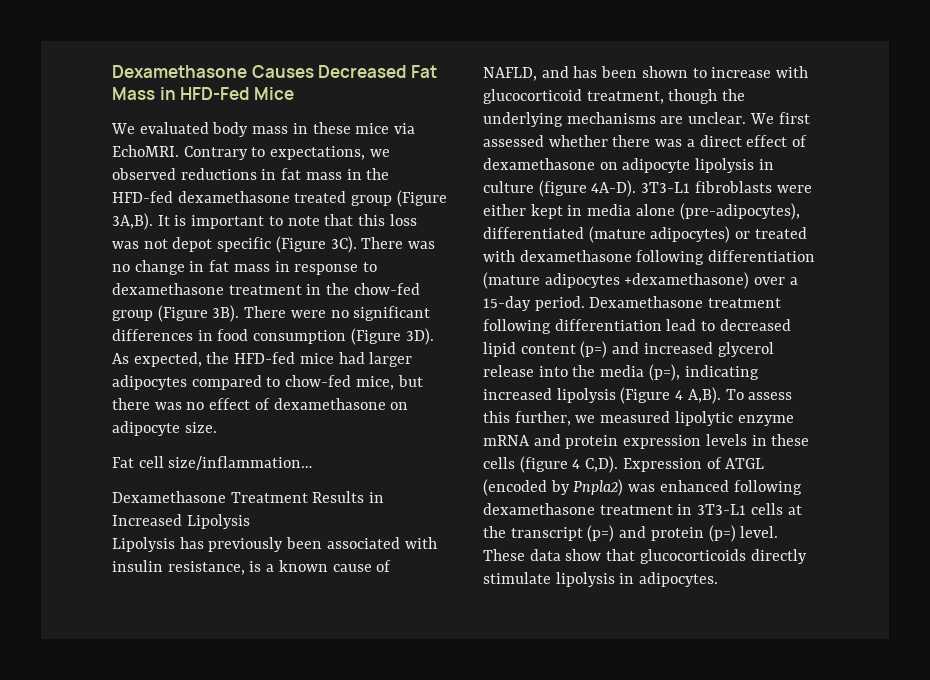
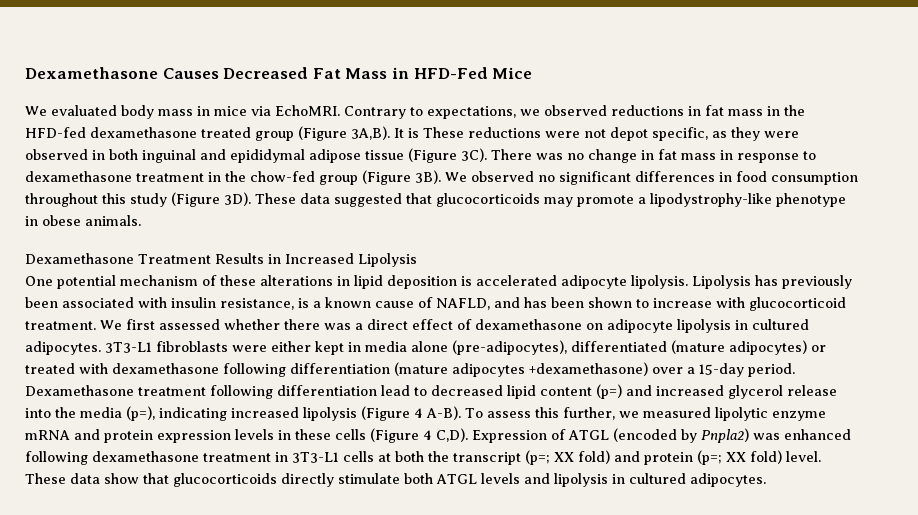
[312,122,351,134] these -> (210, 111) none
[191,214,417,229] [112,237,272,252] important to note that this loss was not depot specific -> [423,127,799,141] [25,149,404,163] These reductions were not depot specific, as they were observed in both inguinal and epididymal adipose tissue
[244,306,326,318] There were -> [445,171,534,182] We observed
[350,328,434,345] [112,352,413,367] [112,375,423,390] [112,398,409,410] [112,421,217,436] [112,456,313,470] (Figure 3D). As expected, the HFD-fed mice had larger adipocytes compared to chow-fed mice, but there was no effect of dexamethasone on adipocyte size. // Fat cell size/inflammation… -> [25,192,846,207] [25,215,141,226] throughout this study (Figure 3D). These data suggested that glucocorticoids may promote a lipodystrophy-like phenotype in obese animals.
(250, 521) none -> [25,275,688,289] One potential mechanism of these alterations in lipid deposition is accelerated adipocyte lipolysis.
[586,89,746,104] [483,112,747,127] treatment, though the underlying mechanisms are unclear. -> [25,321,96,330] treatment.
[483,180,637,197] culture (figure 4A-D). -> [752,319,809,330] [25,341,101,355] cultured adipocytes.
[687,387,721,404] A,B). -> [426,406,461,420] A-B).
[519,456,568,473] (figure -> [370,428,419,443] (Figure
(802, 510) none -> [395,451,424,462] both
[587,525,736,542] (p=) and protein (p=) -> [525,450,782,465] (p=; XX fold) and protein (p=; XX fold)
[555,572,635,587] lipolysis in -> [404,473,686,487] both ATGL levels and lipolysis in cultured

